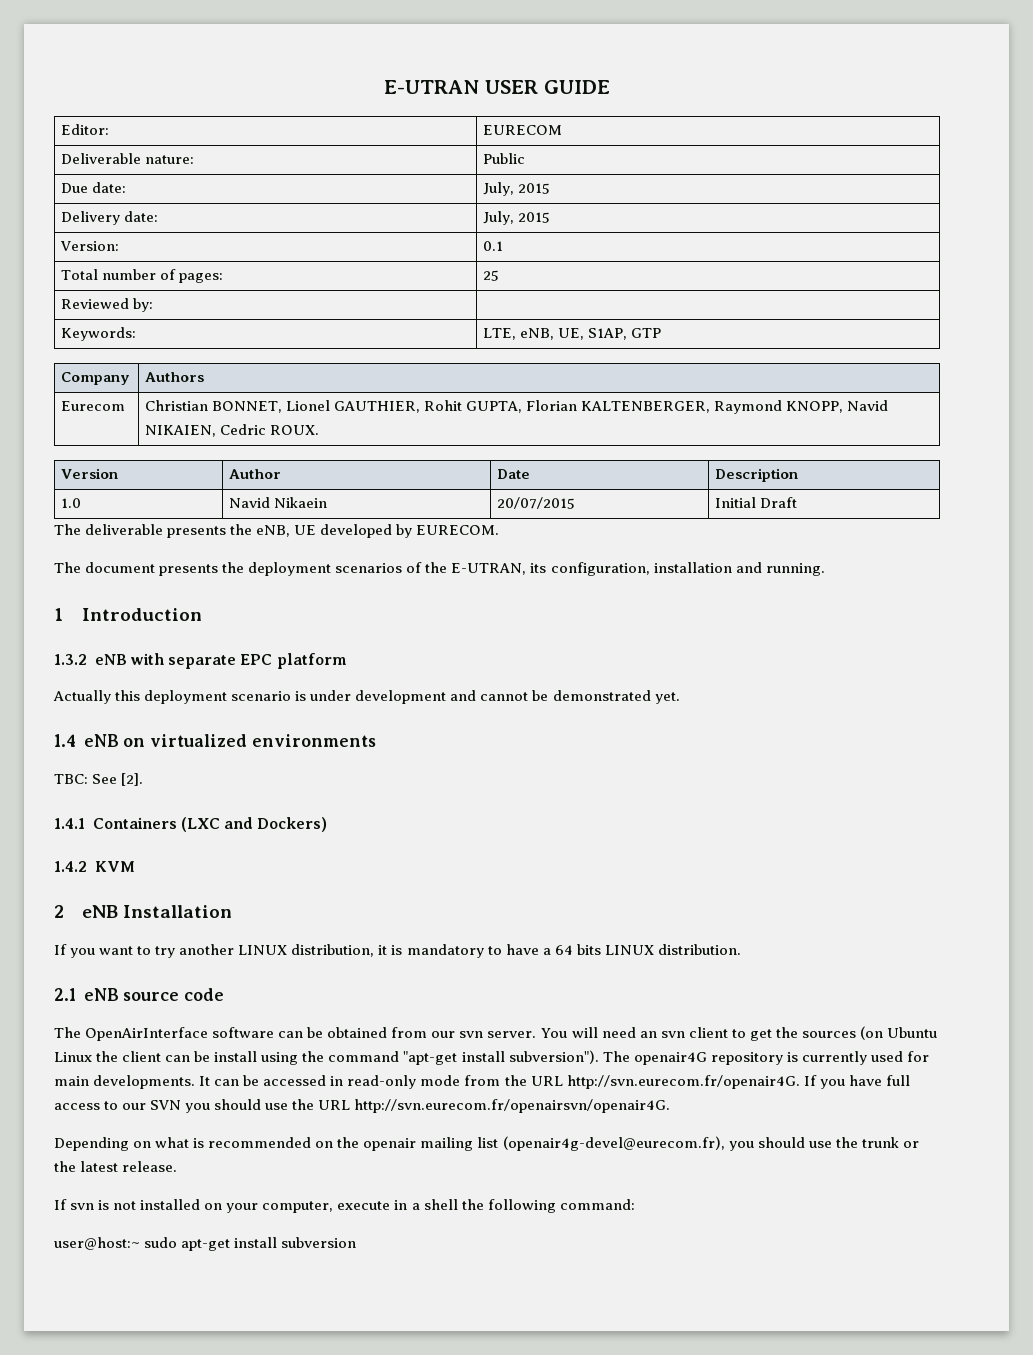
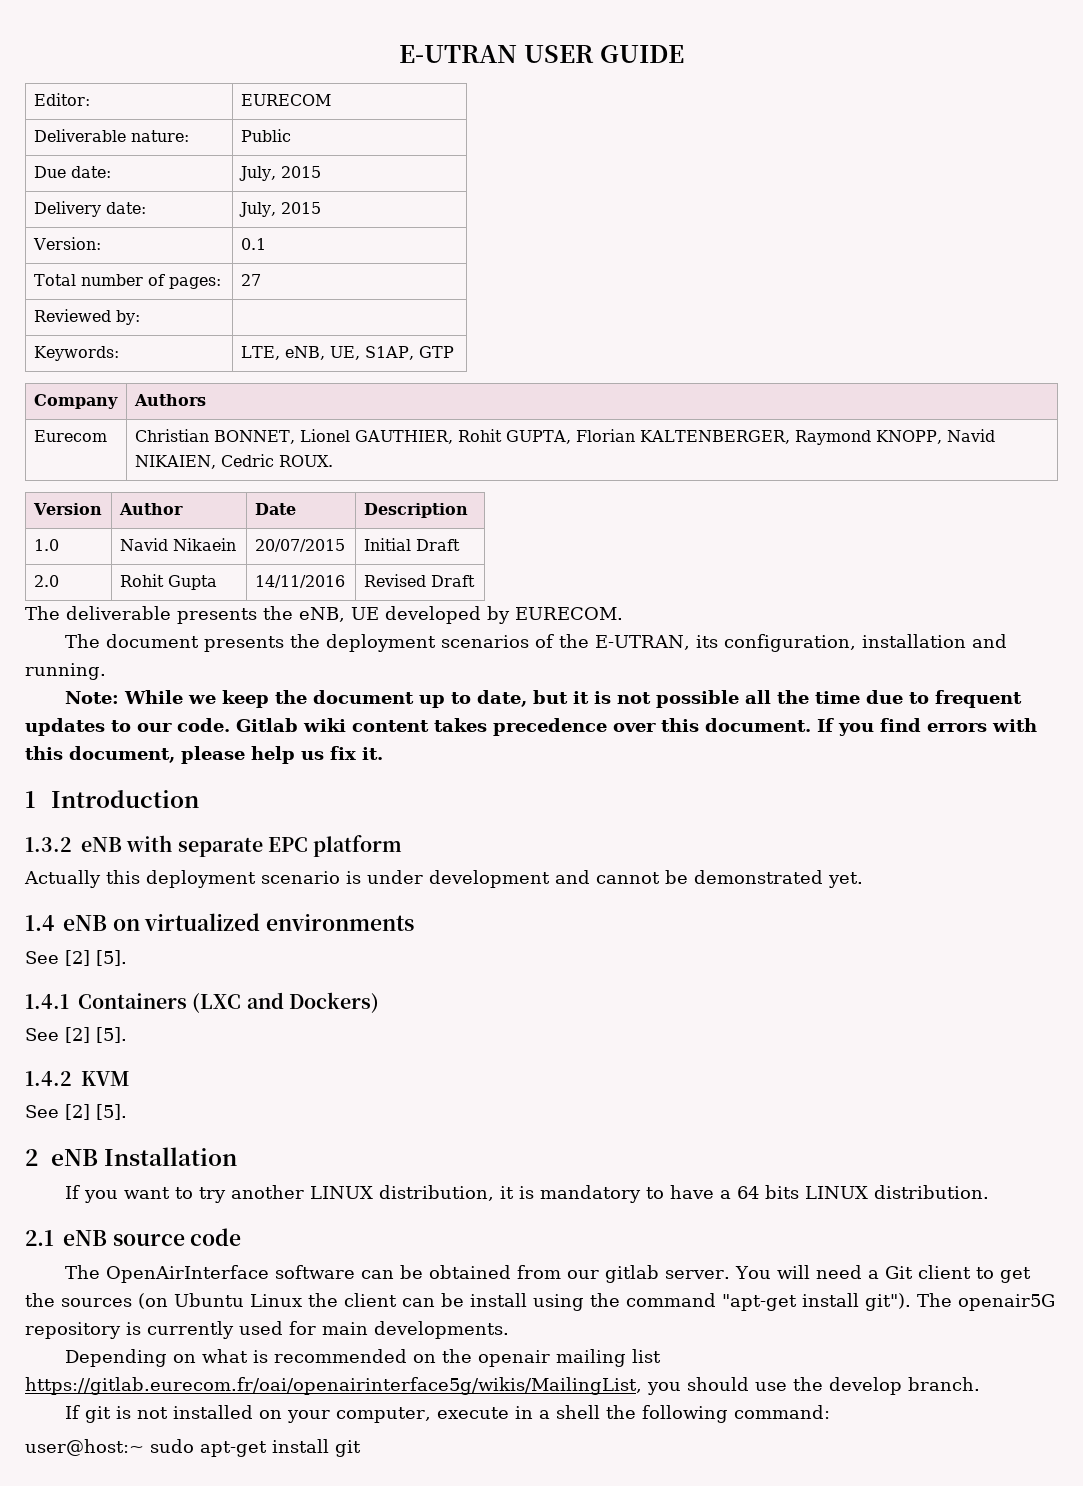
[483,270,500,281] 25 -> [240,274,261,286] 27
(798, 502) none -> [33,575,59,587] [119,574,217,590] [254,575,345,588] [363,574,475,587] // 2.0 | Rohit Gupta | 14/11/2016 | Revised Draft
(825, 569) none -> [64,690,1022,708] [25,718,1037,736] [25,746,383,764] // Note: While we keep the document up to date, but it is not possible all the time due to frequent updates to our code. Gitlab wiki content takes precedence over this document. If you find errors with this document, please help us fix it.
[54,773,144,786] TBC: See [2]. -> [25,950,127,966] See [2] [5].
(328, 824) none -> [25,1027,127,1043] // See [2] [5].
(135, 866) none -> [25,1104,127,1120] // See [2] [5].
[459,1031,484,1038] svn -> [604,1265,659,1283] gitlab
[639,1031,685,1038] an svn -> [867,1266,913,1279] a Git
[508,1050,707,1065] subversion"). The openair4G -> [865,1293,1055,1311] git"). The openair5G
[199,1075,910,1089] [54,1099,671,1113] It can be accessed in read-only mode from the URL http://svn.eurecom.fr/openair4G. If you have full access to our SVN you should use the URL http://svn.eurecom.fr/openairsvn/openair4G. -> (509, 1330) none
[502,1136,919,1151] [54,1161,178,1172] [54,1199,95,1210] (openair4g-devel@eurecom.fr), you should use the trunk or the latest release. // If svn -> [25,1377,980,1395] [64,1405,111,1423] https://gitlab.eurecom.fr/oai/openairinterface5g/wikis/MailingList, you should use the develop branch. // If git
[281,1237,357,1248] subversion -> [335,1440,361,1457] git

